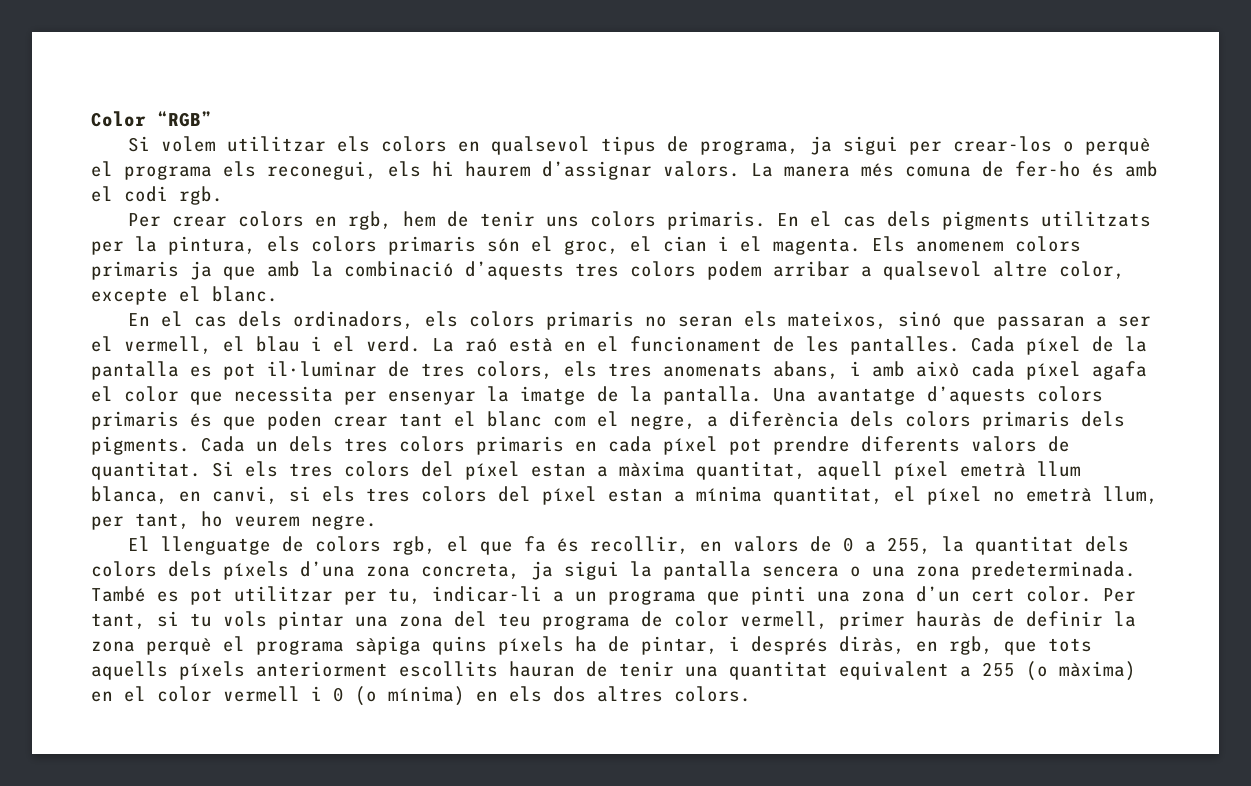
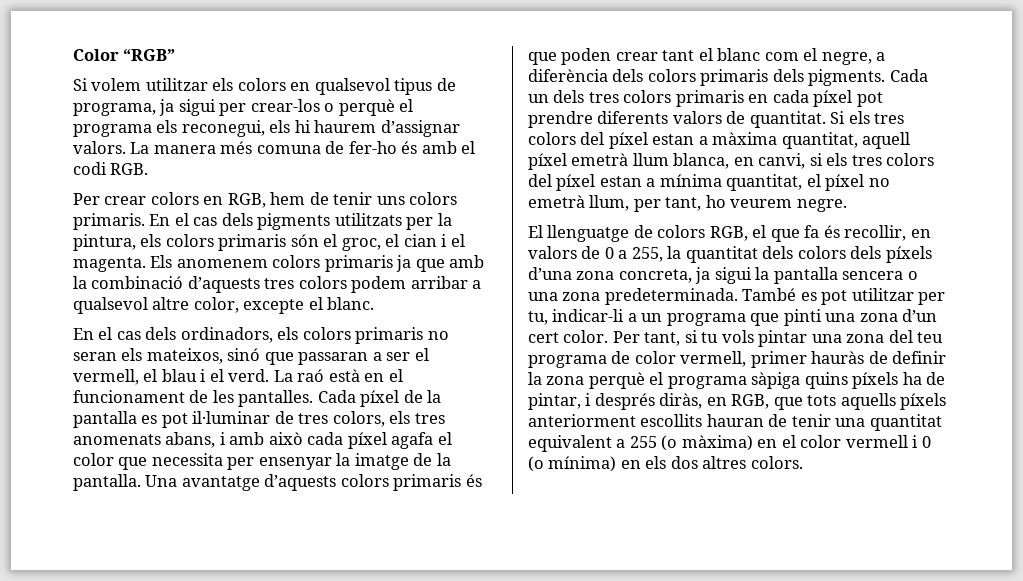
[179,186,223,205] rgb. -> [110,163,149,175] RGB.
[347,211,392,230] rgb, -> [227,193,266,208] RGB,
[391,536,436,555] rgb, -> [709,226,748,241] RGB,
[949,636,993,655] rgb, -> [731,394,770,409] RGB,

